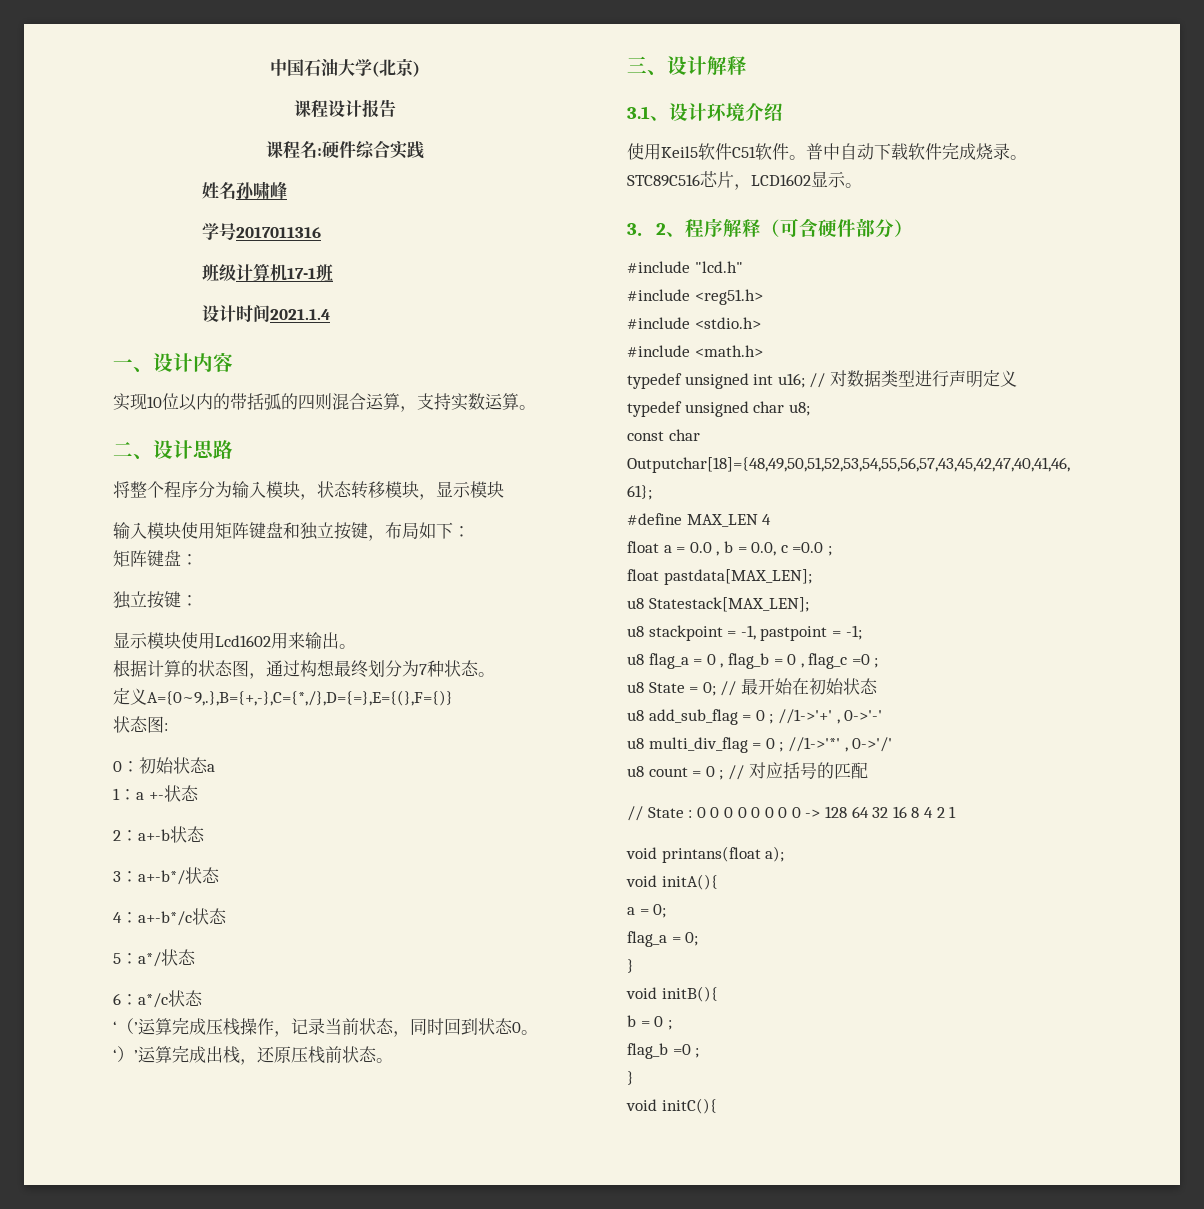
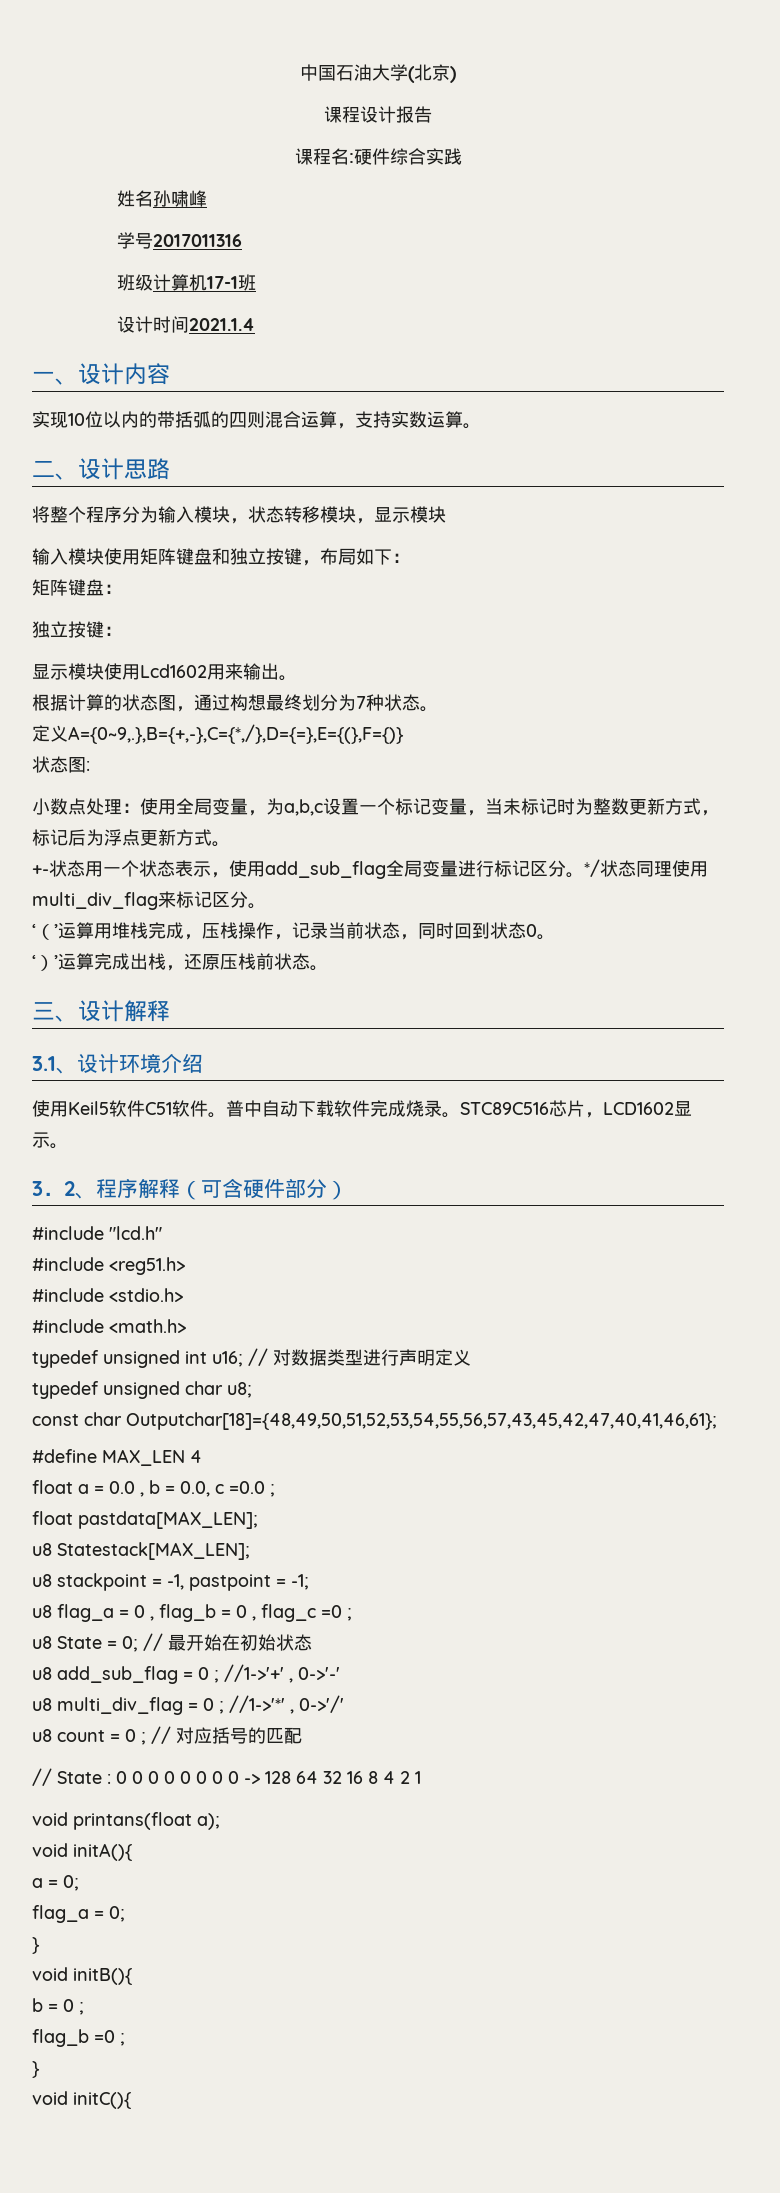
[113,757,215,774] [113,788,144,800] 0：初始状态a // 1：a -> [32,798,719,816] [32,829,230,847] 小数点处理：使用全局变量，为a,b,c设置一个标记变量，当未标记时为整数更新方式，标记后为浮点更新方式。 //
[113,826,205,843] [113,867,220,885] [113,908,227,926] [113,949,196,967] [113,990,203,1008] // 2：a+-b状态 // 3：a+-b*/状态 // 4：a+-b*/c状态 // 5：a*/状态 // 6：a*/c状态 -> [85,859,708,879] [32,891,266,910] 用一个状态表示，使用add_sub_flag全局变量进行标记区分。*/状态同理使用multi_div_flag来标记区分。
[172,1018,206,1035] 完成 -> [94,922,202,940] 用堆栈完成，

